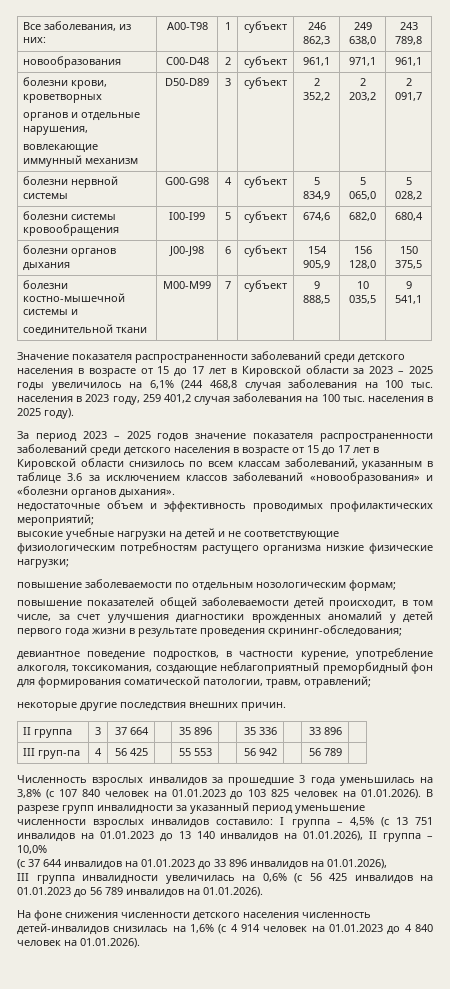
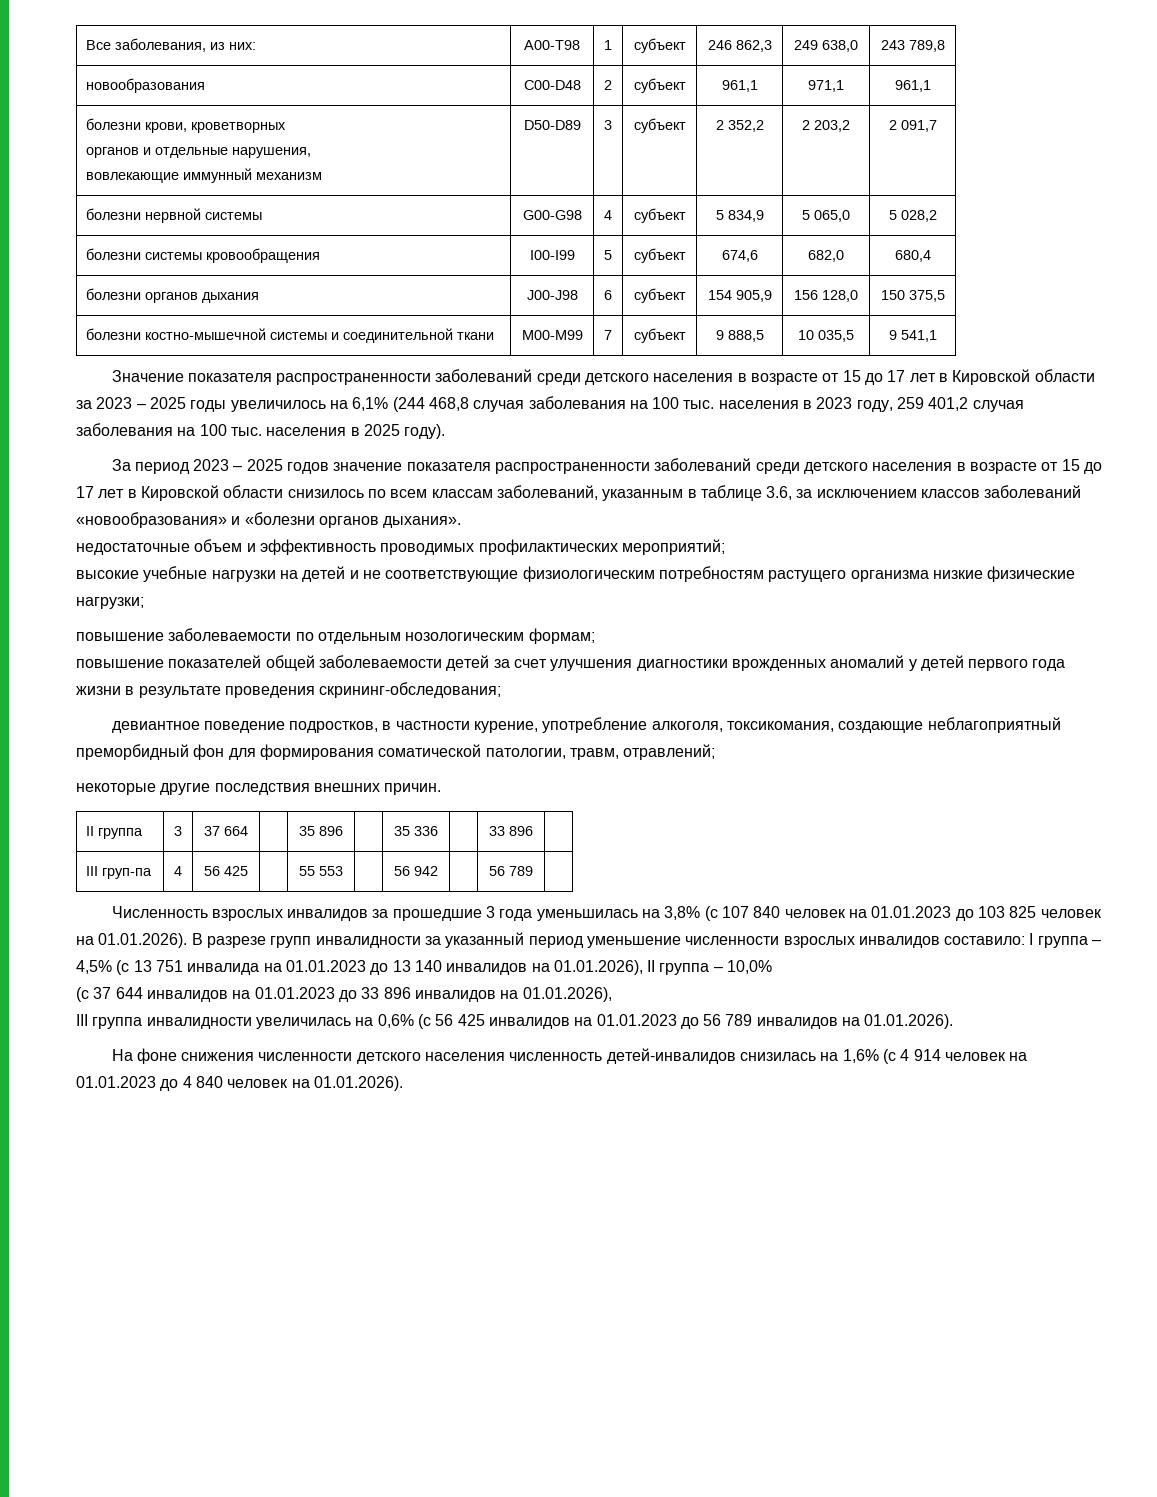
(79, 312) // -> (340, 336) none
[67,473,83,481] 3.6 -> [766,486,793,500] 3.6,
[329,600,433,609] [17,614,51,621] происходит, в том числе, -> (490, 663) none
[17,833,75,842] инвалидов -> [187,963,260,975] инвалида

